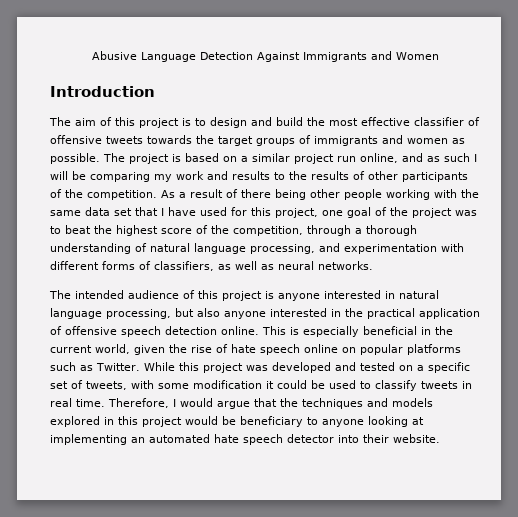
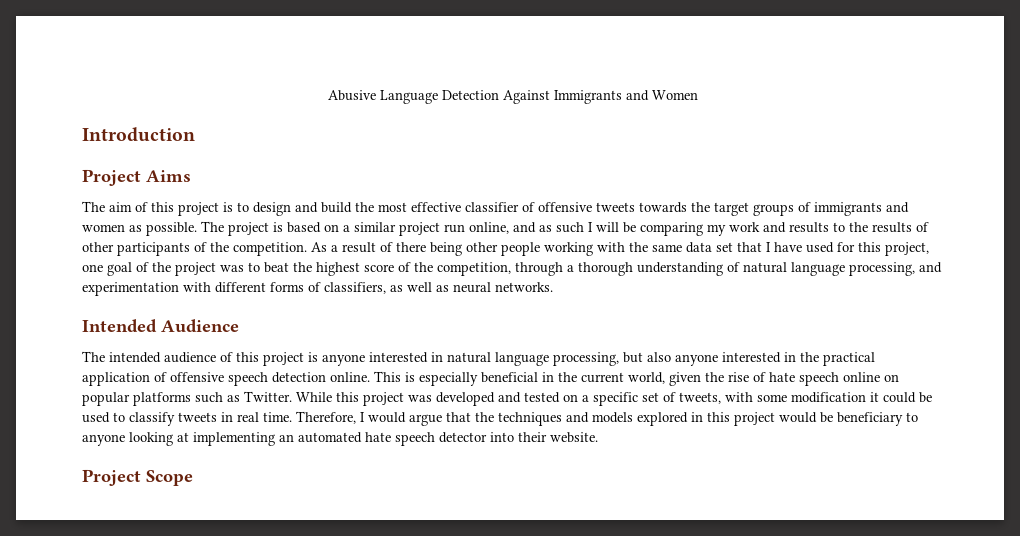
(155, 91) none -> [82,169,191,186] // Project Aims
(373, 265) none -> [82,319,239,333] // Intended Audience
(440, 438) none -> [82,469,193,486] // Project Scope

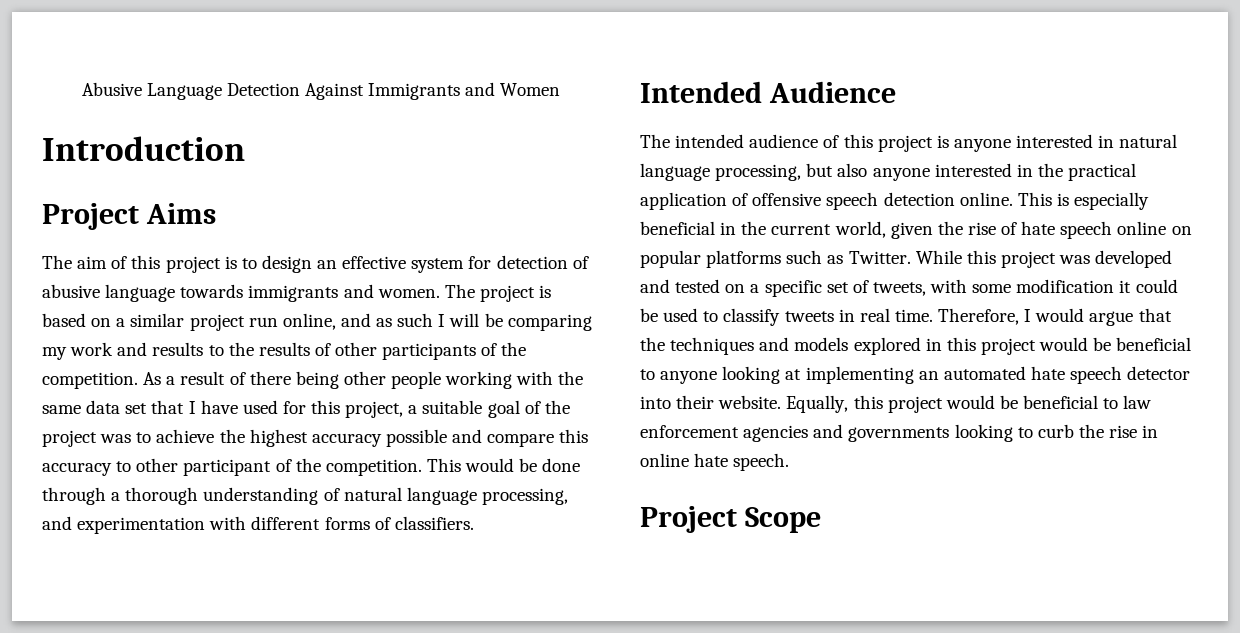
[295,202,909,216] [82,222,197,236] and build the most effective classifier of offensive tweets towards the target groups of immigrants and women as possible. -> [317,255,589,273] [42,284,440,302] an effective system for detection of abusive language towards immigrants and women.
[82,264,103,272] one -> [408,400,483,414] a suitable
[264,262,289,273] beat -> [156,429,215,443] achieve
[364,262,511,276] score of the competition, -> [311,429,589,447] [42,458,581,476] accuracy possible and compare this accuracy to other participant of the competition. This would be done
[324,282,553,294] classifiers, as well as neural networks. -> [394,516,474,530] classifiers.
[837,412,903,426] beneficiary -> [1116,337,1192,351] beneficial
(598, 437) none -> [786,395,1152,413] [640,424,1159,442] [640,453,790,471] Equally, this project would be beneficial to law enforcement agencies and governments looking to curb the rise in online hate speech.

